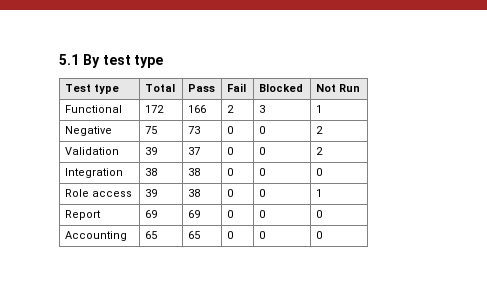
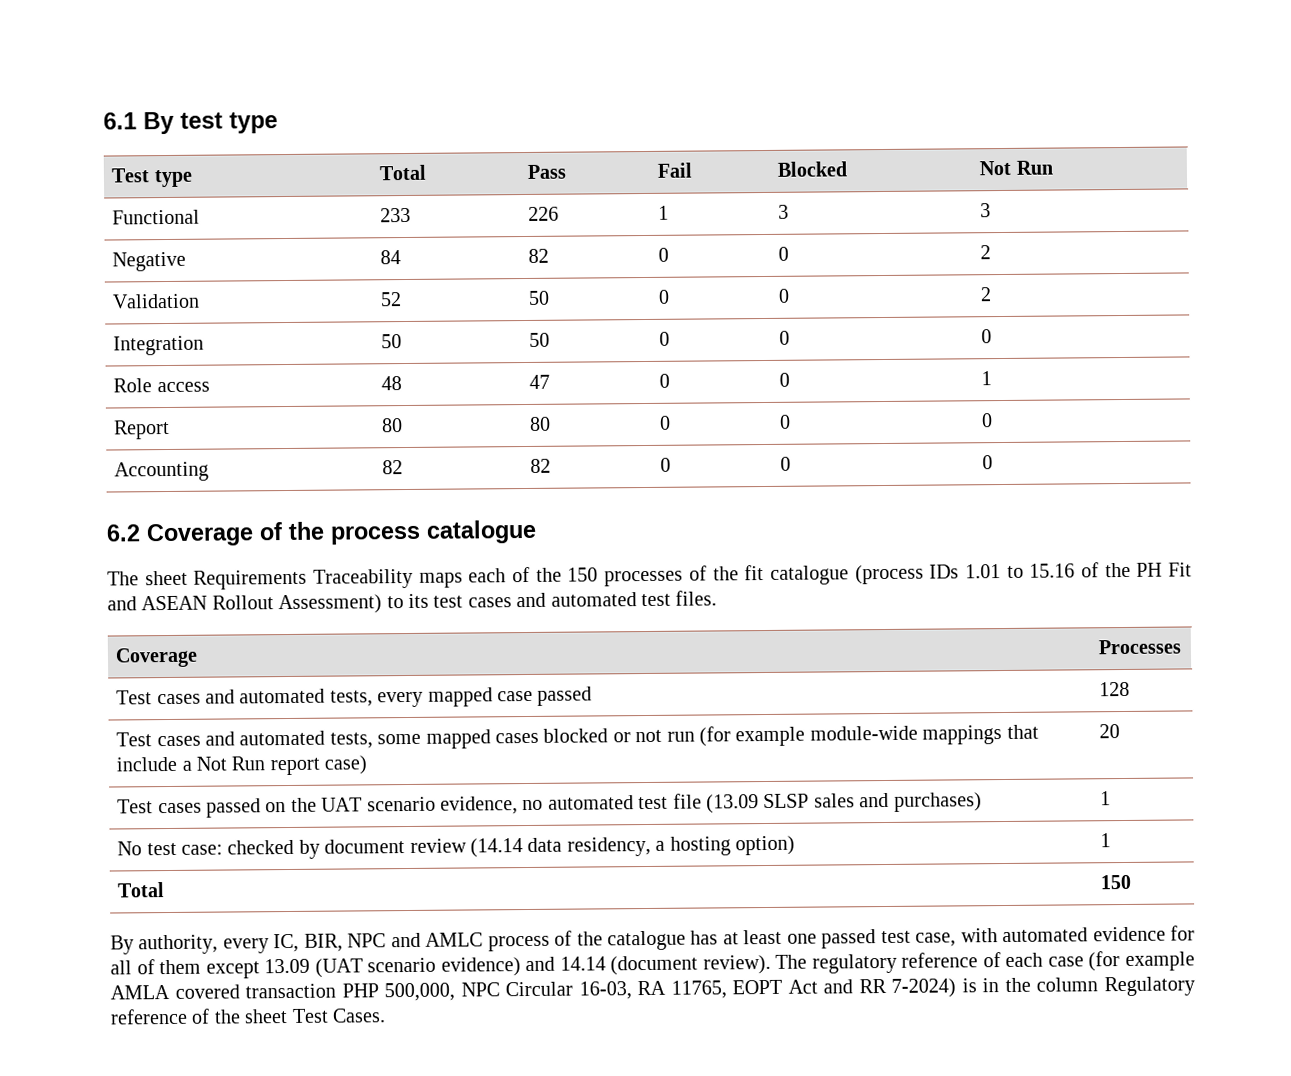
[59,54,79,65] 5.1 -> [103,112,137,130] 6.1
[144,105,164,113] [187,105,206,113] [226,105,234,113] 172 | 166 | 2 -> [380,207,412,223] [528,206,560,221] [658,205,670,220] 233 | 226 | 1
[315,105,322,113] 1 -> [980,203,992,218] 3
[144,126,157,134] [187,126,200,134] 75 | 73 -> [380,250,402,265] [528,248,550,263] 84 | 82
[144,147,157,155] [187,147,200,155] 39 | 37 -> [380,292,403,307] [528,290,551,305] 52 | 50
[144,168,157,176] [187,168,200,176] 38 | 38 -> [381,334,403,349] [529,332,551,347] 50 | 50
[144,189,157,197] [187,189,200,197] 39 | 38 -> [381,376,403,391] [529,374,551,389] 48 | 47
[144,210,157,218] [187,210,200,218] 69 | 69 -> [381,418,404,433] [529,416,552,431] 80 | 80
[144,231,157,239] [187,231,200,239] [226,231,233,239] [258,231,265,239] [315,231,322,239] 65 | 65 | 0 | 0 | 0 -> [382,460,404,475] [530,458,552,473] [660,457,672,472] [780,456,792,471] [982,455,994,470] [106,519,537,547] [107,562,1192,590] [107,590,718,615] [115,647,199,668] [1098,639,1182,655] [116,686,593,708] [1099,681,1131,697] [116,724,1039,749] [116,755,368,776] [1099,724,1121,739] [117,792,982,818] [1100,791,1112,806] [117,835,795,859] [1100,833,1112,848] [117,882,165,898] [1100,874,1132,890] [110,925,1196,955] [110,951,1195,979] [110,976,1195,1002] [110,1008,386,1025] 82 | 82 | 0 | 0 | 0 // 6.2 Coverage of the process catalogue // The sheet Requirements Traceability maps each of the 150 processes of the fit catalogue (process IDs 1.01 to 15.16 of the PH Fit and ASEAN Rollout Assessment) to its test cases and automated test files. // Coverage | Processes // Test cases and automated tests, every mapped case passed | 128 // Test cases and automated tests, some mapped cases blocked or not run (for example module-wide mappings that include a Not Run report case) | 20 // Test cases passed on the UAT scenario evidence, no automated test file (13.09 SLSP sales and purchases) | 1 // No test case: checked by document review (14.14 data residency, a hosting option) | 1 // Total | 150 // By authority, every IC, BIR, NPC and AMLC process of the catalogue has at least one passed test case, with automated evidence for all of them except 13.09 (UAT scenario evidence) and 14.14 (document review). The regulatory reference of each case (for example AMLA covered transaction PHP 500,000, NPC Circular 16-03, RA 11765, EOPT Act and RR 7-2024) is in the column Regulatory reference of the sheet Test Cases.

